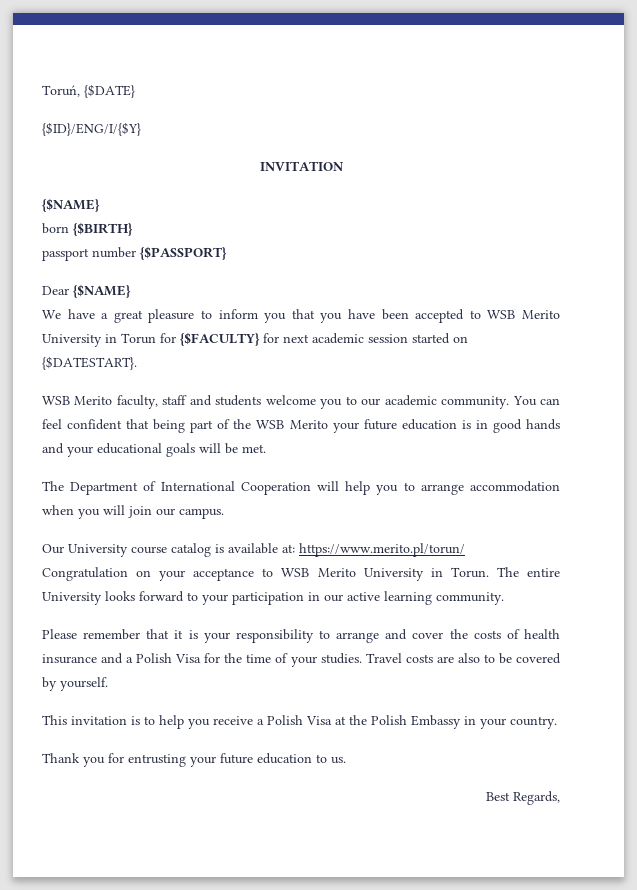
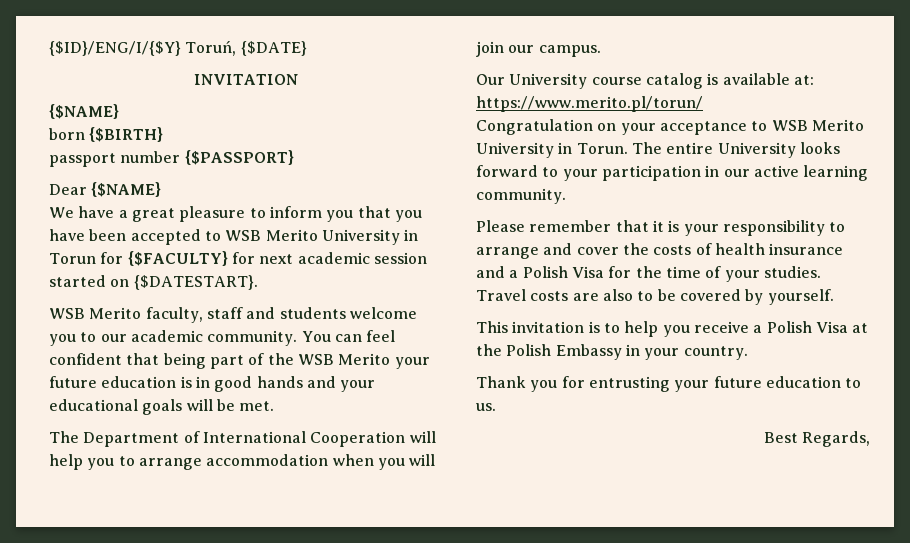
(42, 91) none -> [49,41,181,56] {$ID}/ENG/I/{$Y}
[42,122,141,136] // {$ID}/ENG/I/{$Y} -> (307, 48) none

